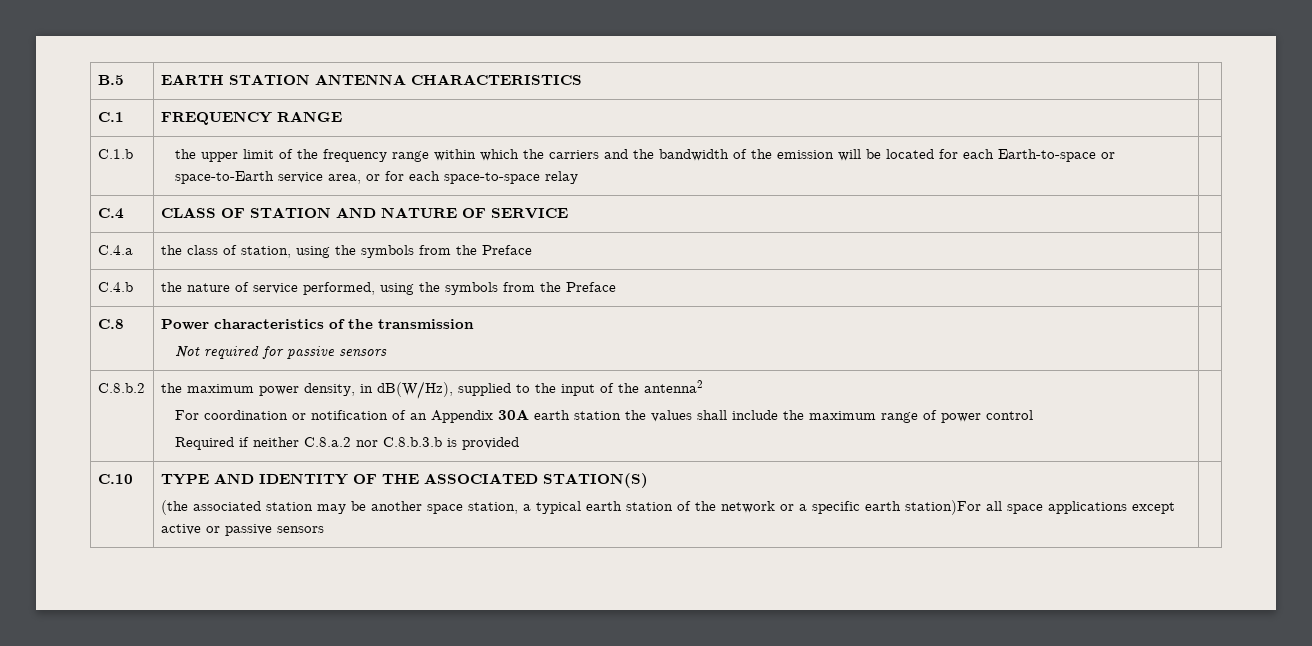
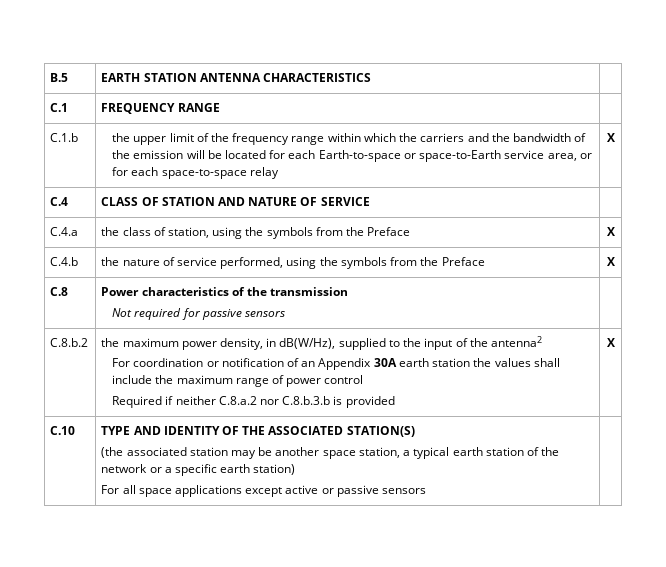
(578, 177) none -> [606,133,615,142] X
(532, 250) none -> [606,227,615,236] X
(616, 287) none -> [606,257,615,266] X
(519, 443) none -> [606,338,615,347] X
[904,500,981,515] station)For -> [253,464,296,475] [101,485,120,494] station) // For

